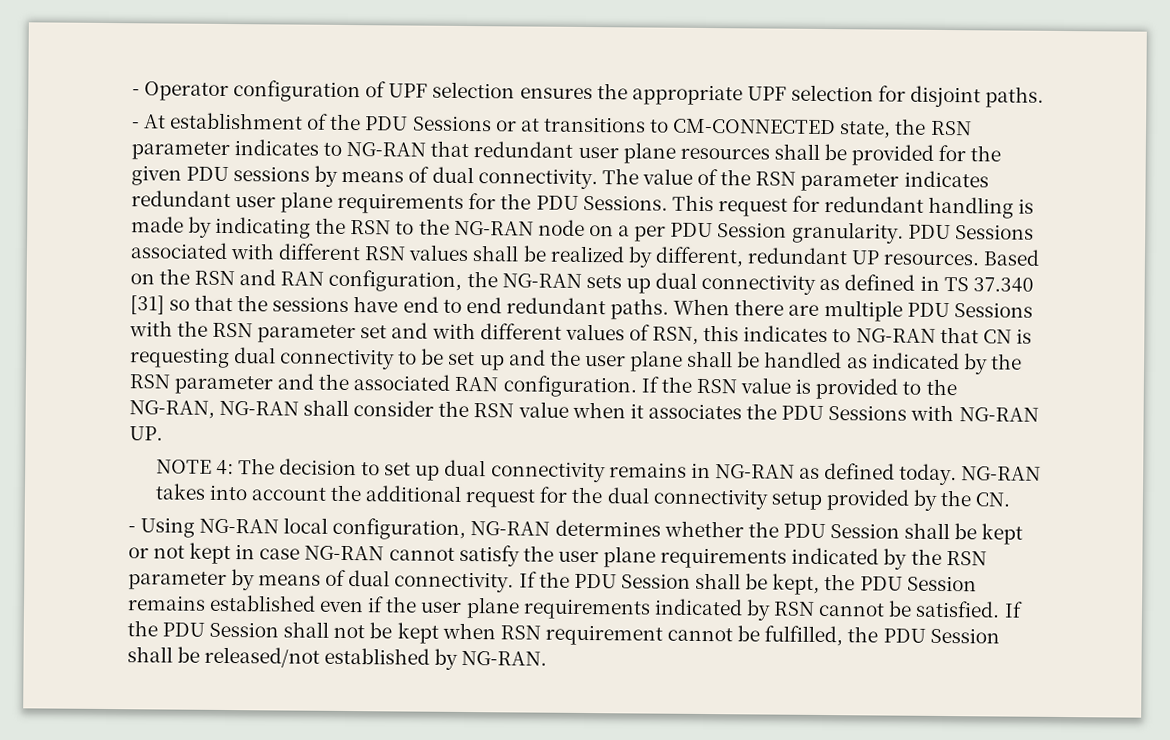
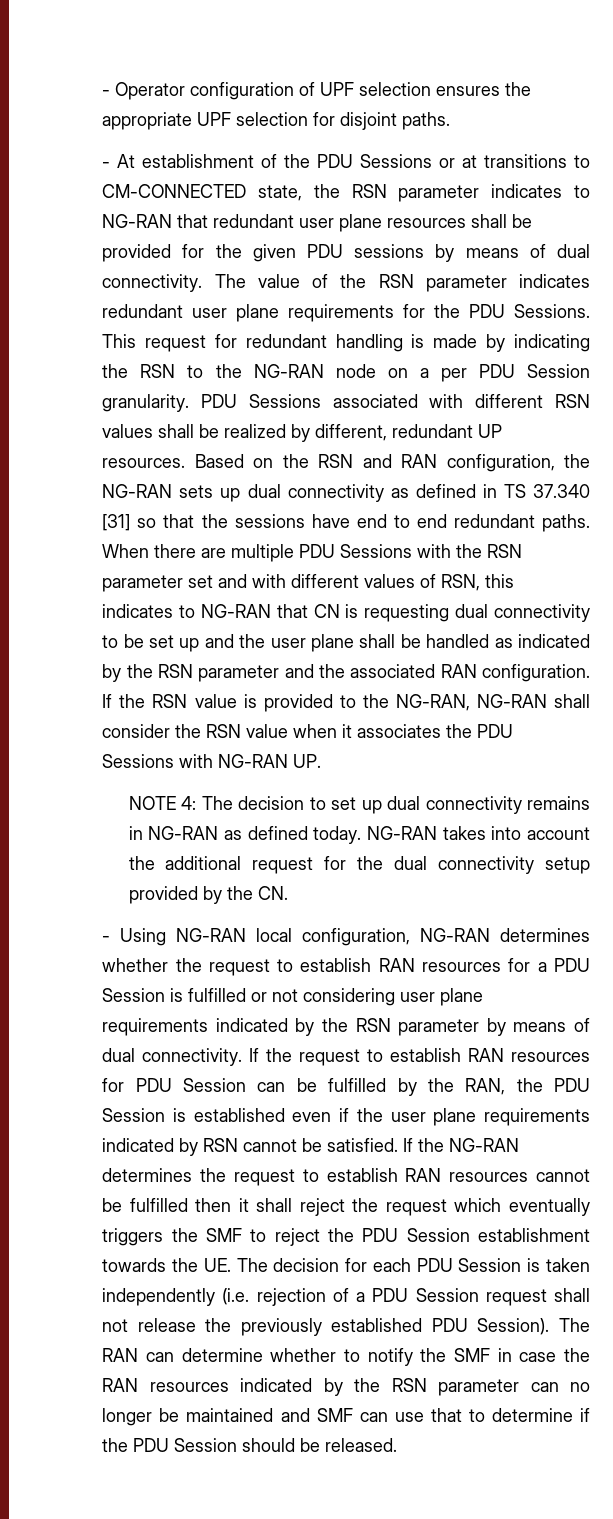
[782,522,1024,545] [127,542,554,567] PDU Session shall be kept or not kept in case NG-RAN cannot satisfy the -> [208,958,591,976] [102,988,396,1006] request to establish RAN resources for a PDU Session is fulfilled or not considering
[573,572,977,595] [126,595,206,611] PDU Session shall be kept, the PDU Session remains -> [299,1048,590,1066] [102,1078,590,1096] [102,1108,186,1122] request to establish RAN resources for PDU Session can be fulfilled by the RAN, the PDU Session is
[161,621,1000,647] [126,646,548,670] PDU Session shall not be kept when RSN requirement cannot be fulfilled, the PDU Session shall be released/not established by NG-RAN. -> [449,1138,520,1152] [102,1168,591,1186] [102,1198,590,1216] [102,1228,590,1246] [102,1258,590,1272] [102,1288,590,1306] [102,1318,590,1336] [102,1348,591,1366] [102,1378,590,1396] [102,1408,590,1426] [102,1438,398,1452] NG-RAN determines the request to establish RAN resources cannot be fulfilled then it shall reject the request which eventually triggers the SMF to reject the PDU Session establishment towards the UE. The decision for each PDU Session is taken independently (i.e. rejection of a PDU Session request shall not release the previously established PDU Session). The RAN can determine whether to notify the SMF in case the RAN resources indicated by the RSN parameter can no longer be maintained and SMF can use that to determine if the PDU Session should be released.

